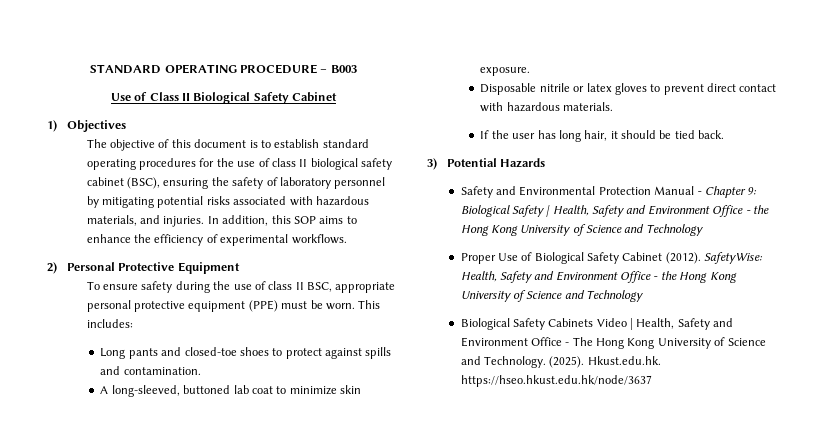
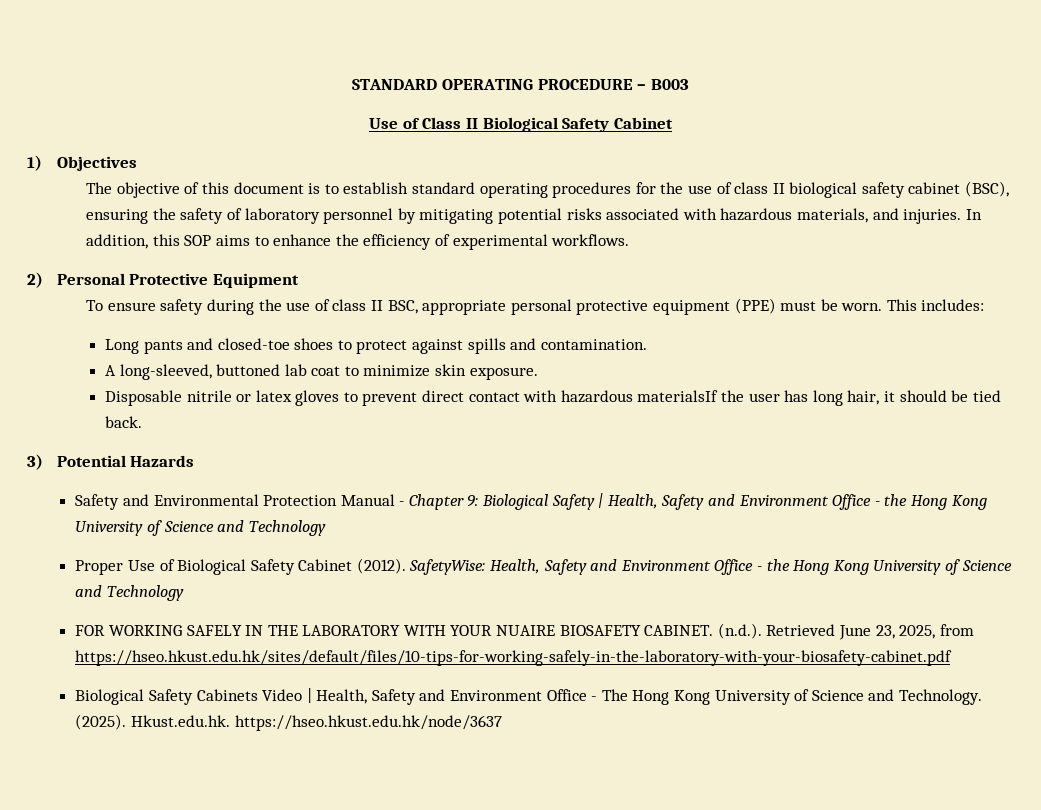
[563,102,614,111] [480,130,490,139] materials. // If -> [637,390,719,402] materialsIf
(644, 296) none -> [75,623,974,640] [75,650,953,666] // FOR WORKING SAFELY IN THE LABORATORY WITH YOUR NUAIRE BIOSAFETY CABINET. (n.d.). Retrieved June 23, 2025, from https://hseo.hkust.edu.hk/sites/default/files/10-tips-for-working-safely-in-the-laboratory-with-your-biosafety-cabinet.pdf

